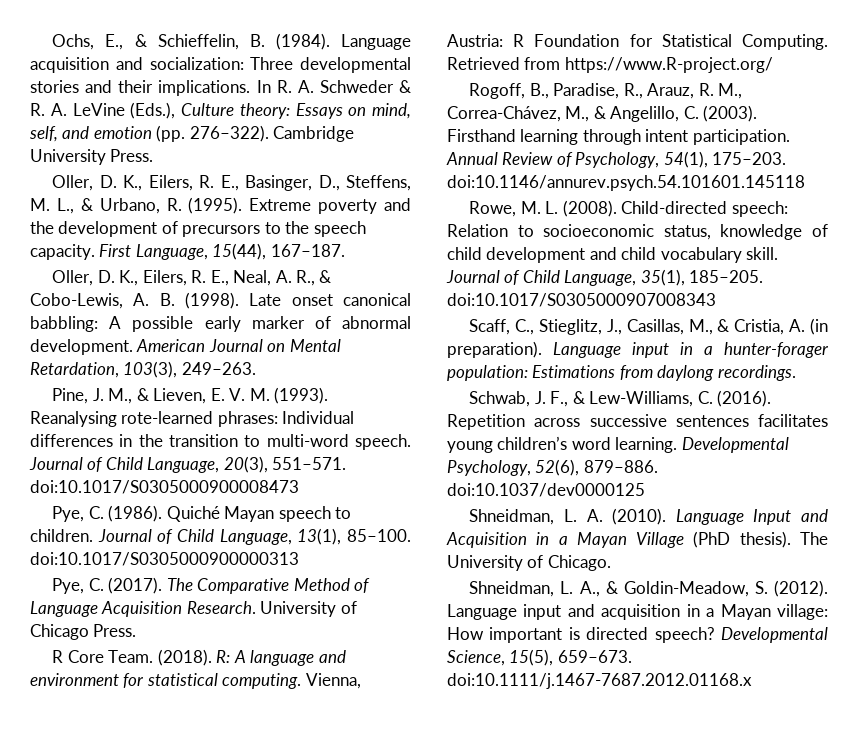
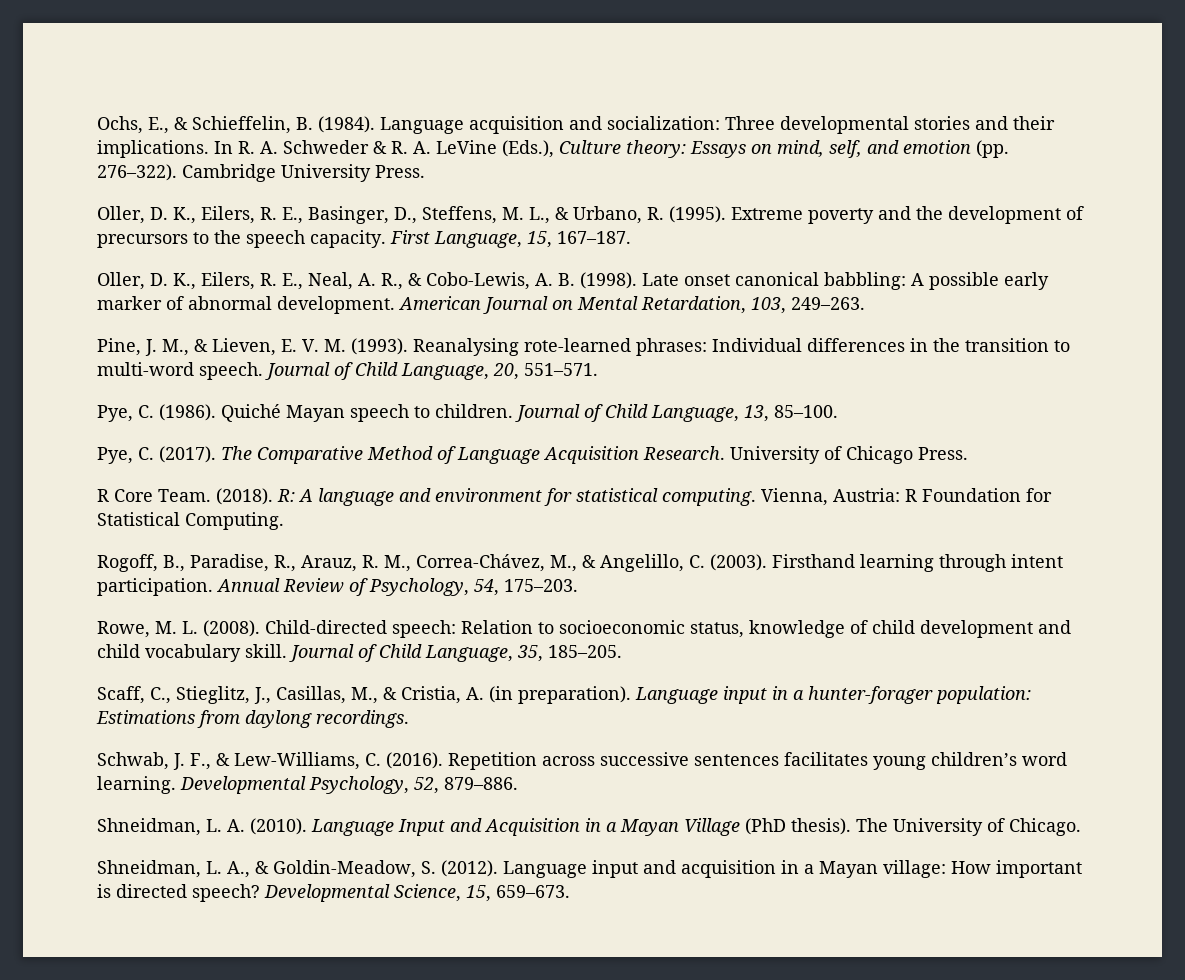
[212,243,267,260] 15(44), -> [527,231,552,248] 15,
[123,361,178,378] 103(3), -> [751,297,786,314] 103,
[223,456,268,473] 20(3), -> [493,363,519,380] 20,
[30,480,299,494] doi:10.1017/S0305000900008473 -> (598, 369) none
[297,528,342,545] 13(1), -> [744,405,769,422] 13,
[30,552,299,566] doi:10.1017/S0305000900000313 -> (838, 411) none
[447,57,773,73] Retrieved from https://www.R-project.org/ -> (284, 521) none
[663,151,708,168] 54(1), -> [474,579,499,596] 54,
[447,175,805,191] doi:10.1146/annurev.psych.54.101601.145118 -> (578, 585) none
[640,269,685,286] 35(1), -> [517,645,543,662] 35,
[447,293,716,307] doi:10.1017/S0305000907008343 -> (622, 651) none
[535,459,580,476] 52(6), -> [414,777,439,794] 52,
[447,483,645,497] doi:10.1037/dev0000125 -> (518, 783) none
[509,649,632,666] [447,673,752,689] 15(5), 659–673. doi:10.1111/j.1467-7687.2012.01168.x -> [466,885,570,902] 15, 659–673.

